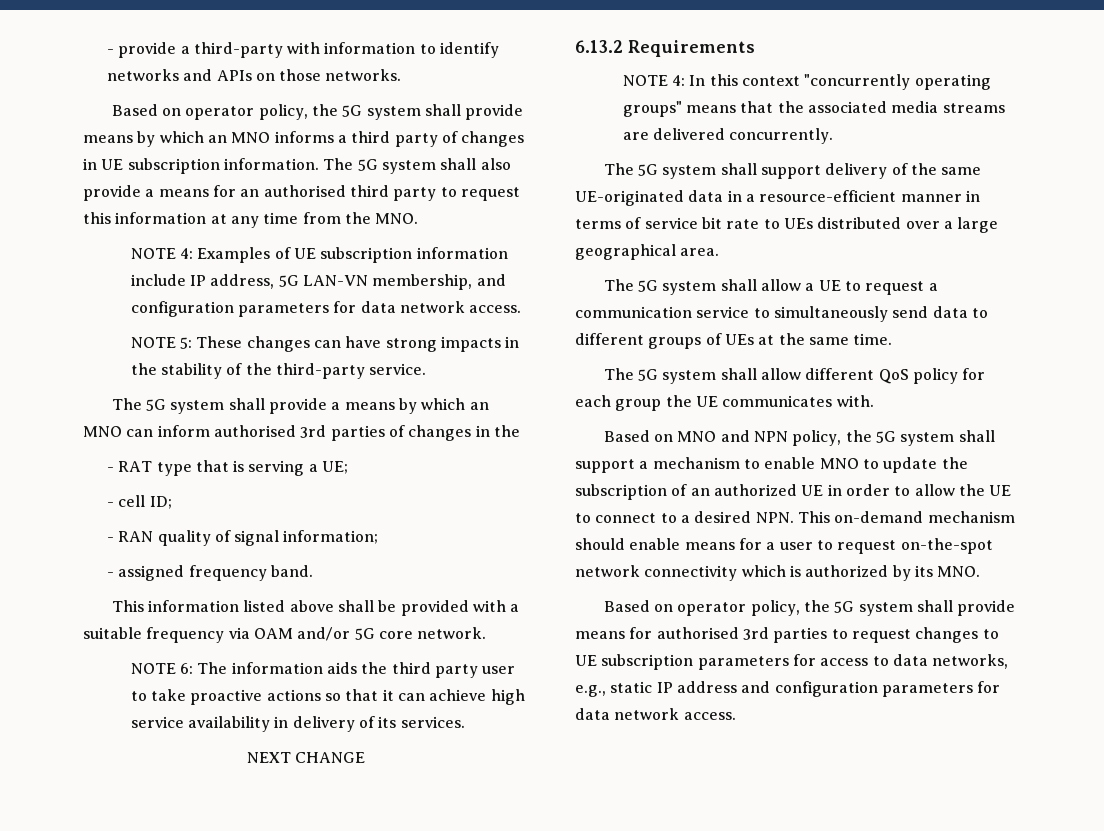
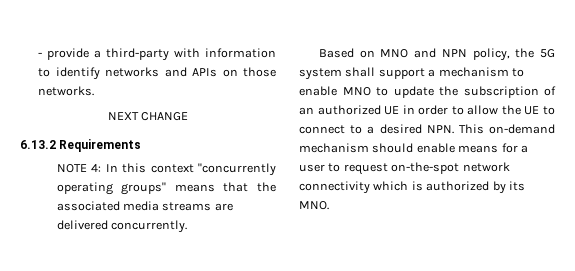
[111,104,524,120] [83,131,525,147] [83,158,511,174] [83,185,520,201] [83,212,419,228] [130,247,508,263] [130,274,506,290] [130,301,522,317] [130,336,520,352] [130,363,427,379] [111,398,489,414] [83,425,520,441] [106,460,349,476] [106,495,172,509] [106,530,379,546] [106,565,313,581] [111,600,520,616] [83,627,487,643] [130,662,516,678] [130,689,525,705] [130,716,465,732] // Based on operator policy, the 5G system shall provide means by which an MNO informs a third party of changes in UE subscription information. The 5G system shall also provide a means for an authorised third party to request this information at any time from the MNO. // NOTE 4: Examples of UE subscription information include IP address, 5G LAN-VN membership, and configuration parameters for data network access. // NOTE 5: These changes can have strong impacts in the stability of the third-party service. // The 5G system shall provide a means by which an MNO can inform authorised 3rd parties of changes in the // - RAT type that is serving a UE; // - cell ID; // - RAN quality of signal information; // - assigned frequency band. // This information listed above shall be provided with a suitable frequency via OAM and/or 5G core network. // NOTE 6: The information aids the third party user to take proactive actions so that it can achieve high service availability in delivery of its services. -> (95, 91) none
[603,163,982,179] [575,190,980,206] [575,217,999,233] [575,244,720,260] [603,279,938,295] [575,306,988,322] [575,333,893,349] [603,368,986,384] [575,395,874,411] // The 5G system shall support delivery of the same UE-originated data in a resource-efficient manner in terms of service bit rate to UEs distributed over a large geographical area. // The 5G system shall allow a UE to request a communication service to simultaneously send data to different groups of UEs at the same time. // The 5G system shall allow different QoS policy for each group the UE communicates with. -> (187, 226) none
[603,600,1016,616] [575,627,999,643] [575,654,1009,670] [575,681,1001,697] [575,708,736,720] // Based on operator policy, the 5G system shall provide means for authorised 3rd parties to request changes to UE subscription parameters for access to data networks, e.g., static IP address and configuration parameters for data network access. -> (329, 205) none

